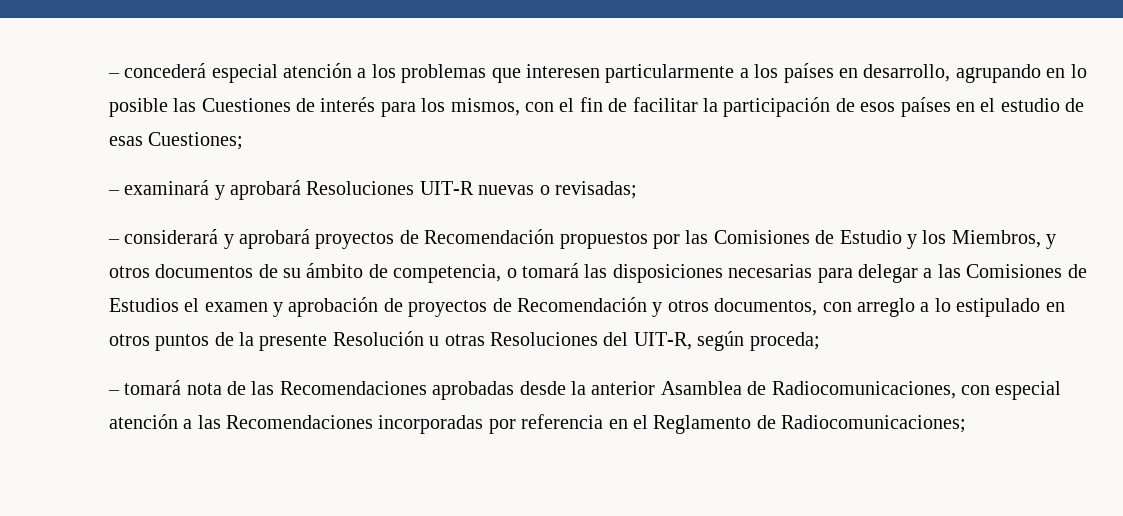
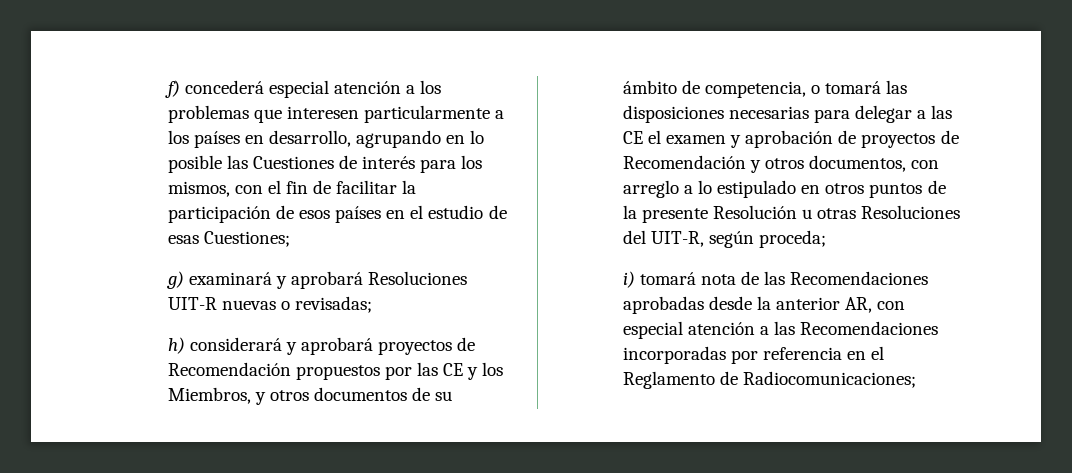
[107,73,120,78] – -> [164,80,180,98] f)
[107,190,120,195] – -> [166,271,184,289] g)
[107,239,120,244] – -> [167,337,185,354] h)
[713,230,902,244] Comisiones de Estudio -> [443,363,464,376] CE
[966,264,1087,278] [108,298,179,312] Comisiones de Estudios -> [622,131,643,144] CE
[107,390,120,395] – -> [622,271,635,288] i)
[660,381,956,399] Asamblea de Radiocomunicaciones, -> [845,297,873,313] AR,

